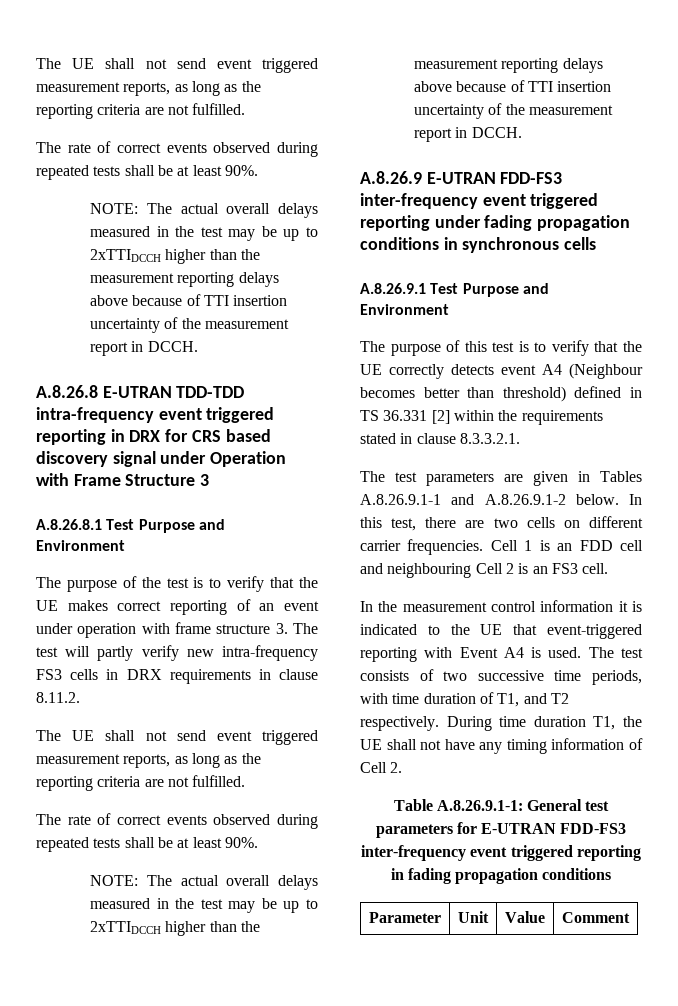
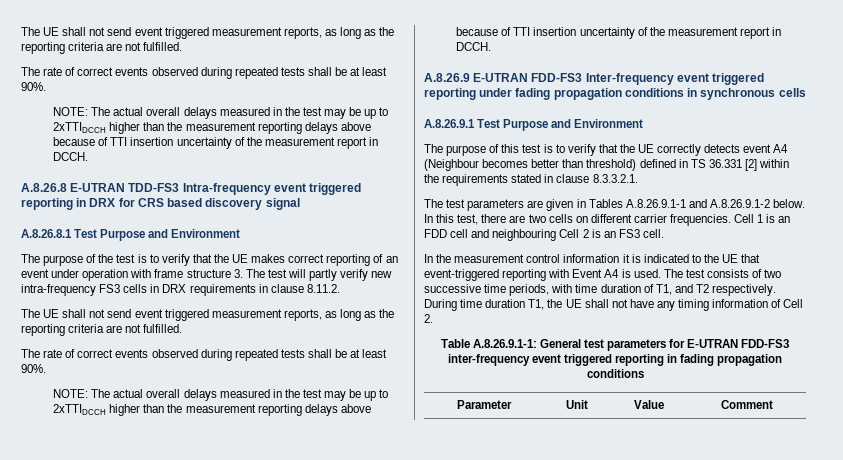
[176,386,245,398] [36,407,154,423] TDD-TDD intra-frequency -> [128,183,271,195] TDD-FS3 Intra-frequency
[160,451,287,467] [36,473,210,486] under Operation with Frame Structure 3 -> (300, 204) none
[360,193,478,209] inter-frequency -> [585,73,674,85] Inter-frequency

